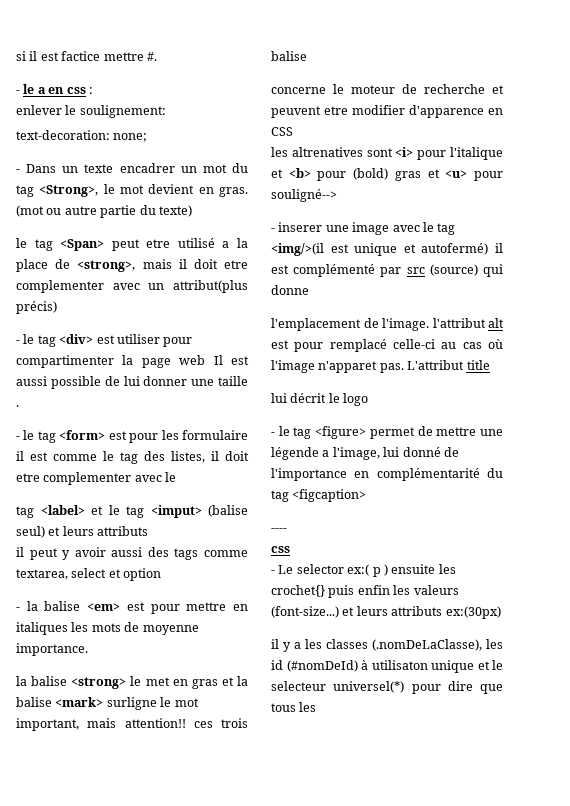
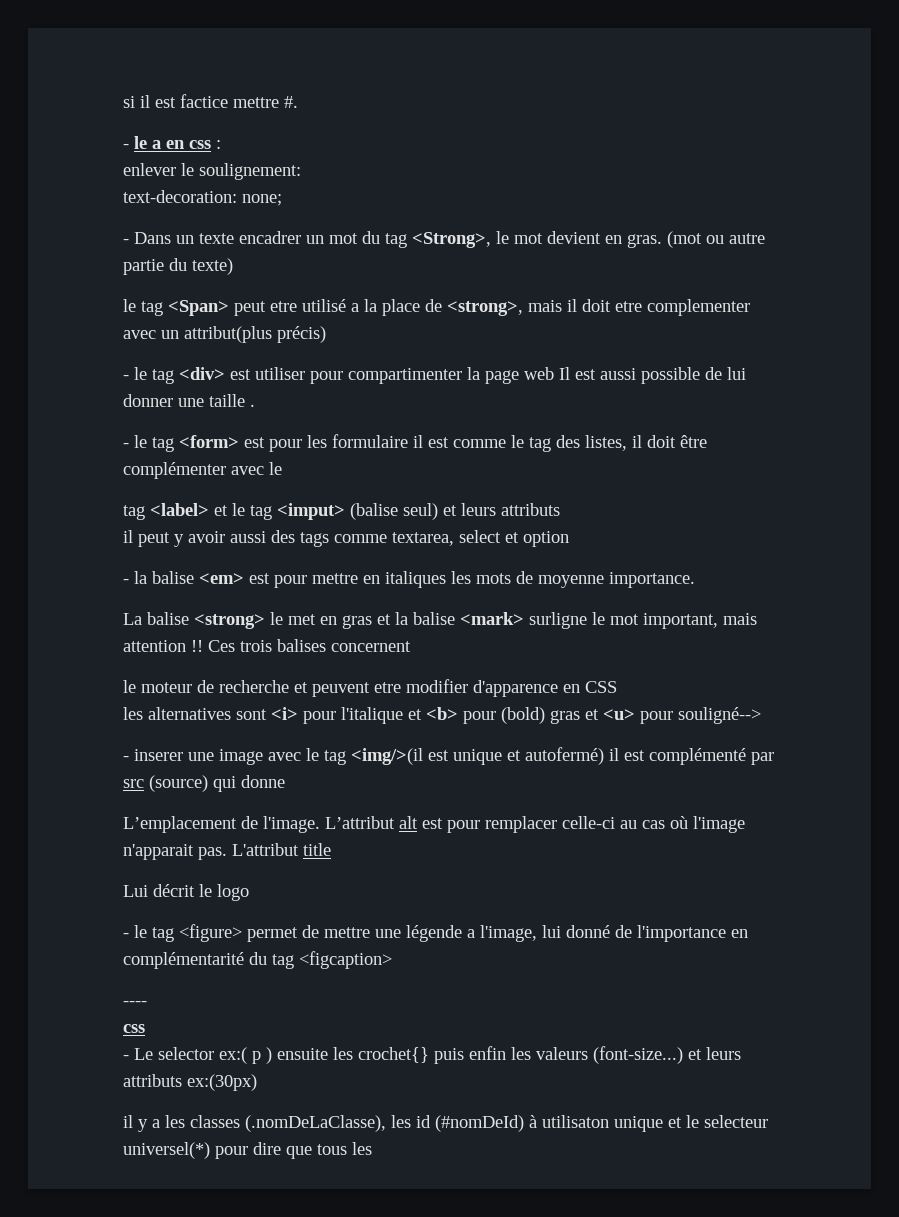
[16,472,132,485] etre complementer -> [680,435,707,448] [123,462,226,479] être complémenter
[16,676,27,686] la -> [123,613,142,625] La
[124,718,248,728] [271,51,307,61] [271,87,326,94] attention!! ces trois balise // concerne -> [123,639,411,652] attention !! Ces trois balises concernent //
[291,147,363,157] altrenatives -> [148,707,231,720] alternatives
[271,318,361,331] l'emplacement -> [123,816,237,833] L’emplacement
[432,318,486,328] l'attribut -> [325,816,395,829] L’attribut
[329,339,387,352] remplacé -> [485,816,557,833] remplacer
[318,361,378,373] n'apparet -> [123,844,194,860] n'apparait
[271,393,287,403] lui -> [123,885,148,897] Lui

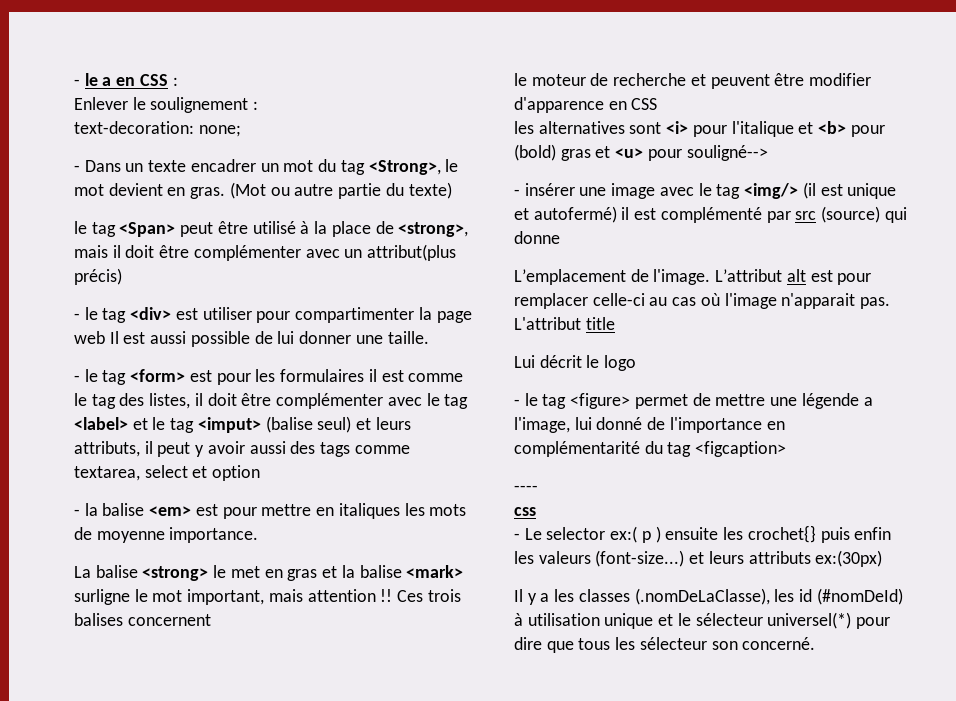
[123,94,298,108] si il est factice mettre #. // -> (74, 82) none
[189,140,221,149] [123,163,301,180] css : // enlever le soulignement: -> [139,74,178,86] [74,97,259,113] CSS : // Enlever le soulignement :
[667,231,702,248] (mot -> [229,182,266,199] (Mot
[270,299,359,312] etre utilisé a -> [217,221,310,234] être utilisé à
[615,299,750,316] etre complementer -> [159,245,301,261] être complémenter
[209,394,255,407] taille . -> [387,331,429,344] taille.
[332,434,408,448] formulaire -> [280,369,365,382] formulaires
(282, 468) // -> (440, 399) none
[501,503,560,516] attributs // -> [74,441,140,457] attributs,
[374,682,401,693] etre -> [774,73,805,86] être
[134,749,183,761] inserer -> [524,183,575,196] insérer
[351,748,423,765] <img/>(il -> [744,182,816,199] <img/> (il
[123,1115,133,1128] il -> [514,589,523,602] Il
[542,1115,609,1128] utilisaton -> [527,613,600,626] utilisation
[704,1115,768,1128] selecteur -> [695,613,763,626] sélecteur
(372, 1148) none -> [639,637,816,650] sélecteur son concerné.

